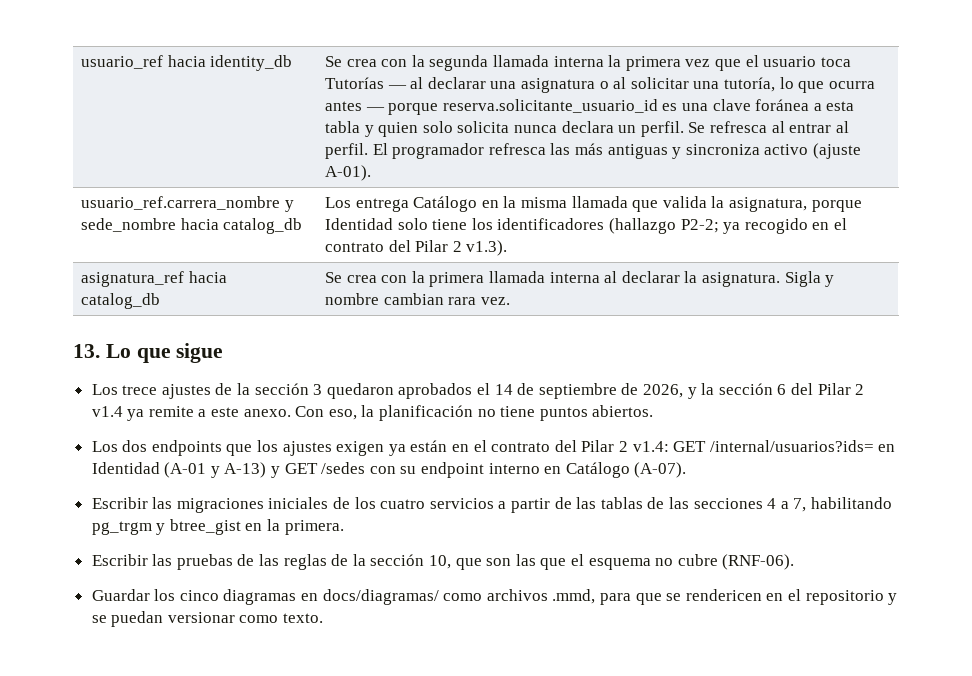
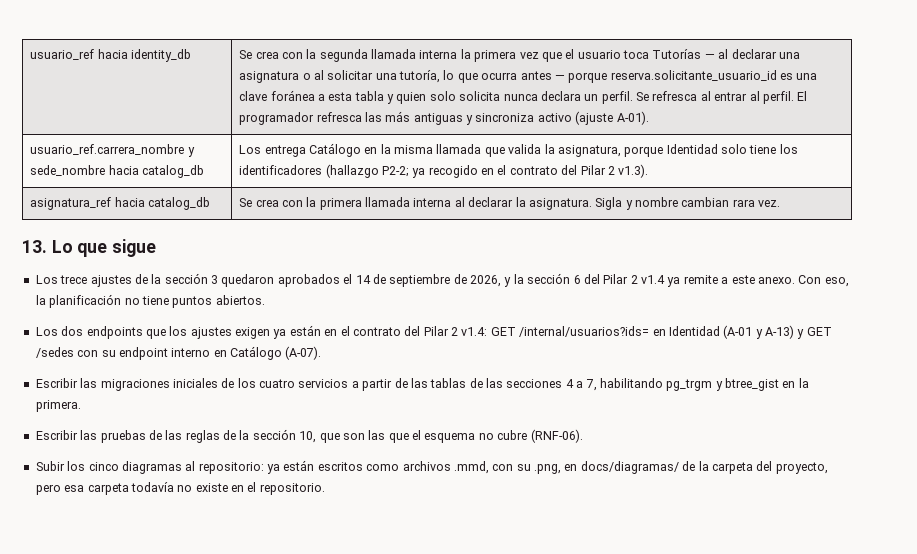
[91,589,150,601] Guardar -> [35,461,65,471] Subir
[301,589,898,605] [91,611,324,627] en docs/diagramas/ como archivos .mmd, para que se rendericen en el repositorio y se puedan versionar como texto. -> [185,460,828,474] [35,482,325,495] al repositorio: ya están escritos como archivos .mmd, con su .png, en docs/diagramas/ de la carpeta del proyecto, pero esa carpeta todavía no existe en el repositorio.

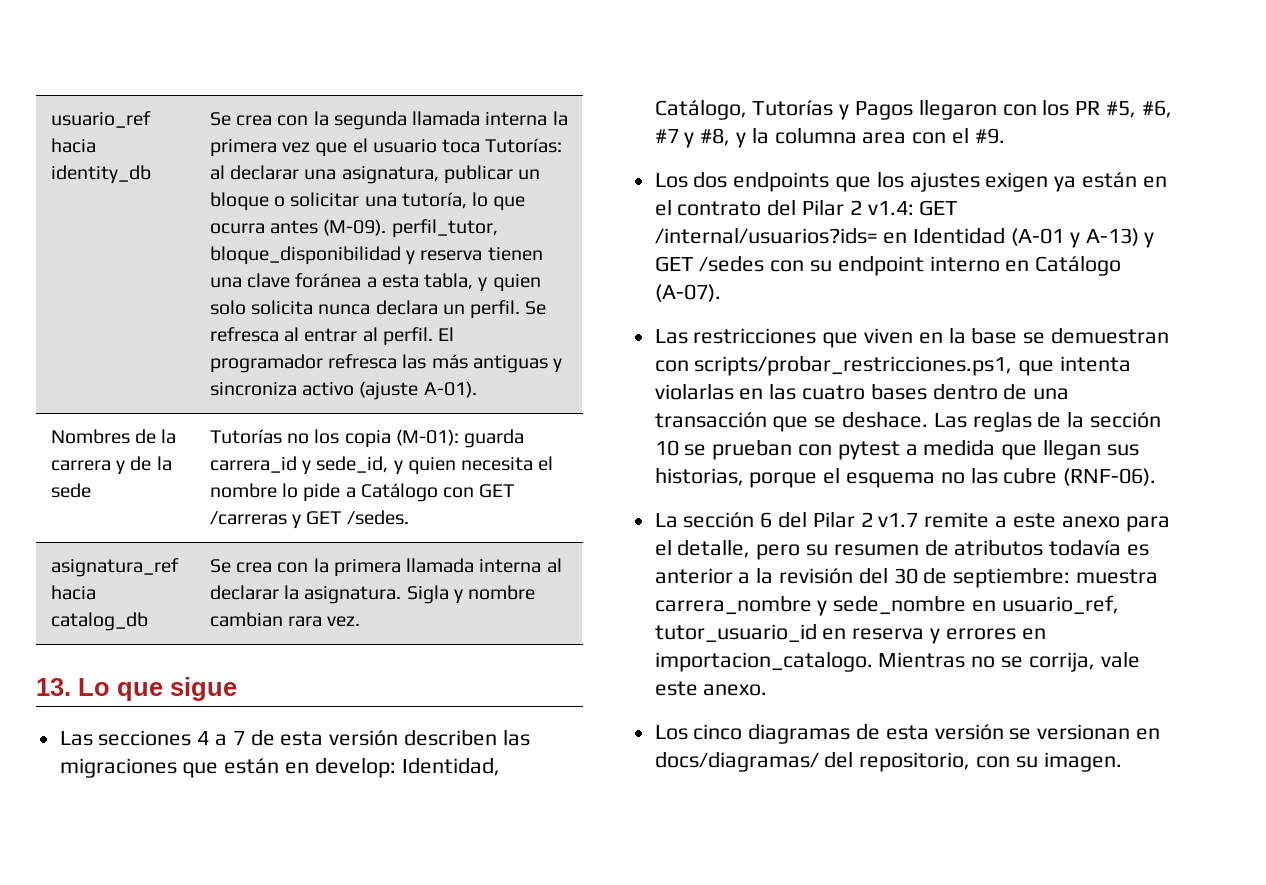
[652,49,715,59] Tutorías — -> [485,138,563,153] Tutorías:
[239,70,324,83] asignatura o al -> [341,165,541,184] [209,192,286,211] asignatura, publicar un bloque o
[554,70,794,83] — porque reserva.solicitante_usuario_id es -> [323,219,498,238] [209,246,543,265] (M-09). perfil_tutor, bloque_disponibilidad y reserva tienen
[354,91,384,101] tabla -> [424,273,474,290] tabla,
[30,144,195,157] [30,165,204,178] [239,143,798,157] [239,164,649,178] usuario_ref.carrera_nombre y sede_nombre hacia catalog_db | Los entrega Catálogo en la misma llamada que valida la asignatura, porque Identidad solo tiene los identificadores (hallazgo P2-2; ya recogido en el contrato del Pilar 2 v1.3). -> [50,429,177,444] [50,456,172,475] [50,483,91,498] [209,429,525,448] [209,456,554,475] [209,483,515,502] [209,510,409,529] Nombres de la carrera y de la sede | Tutorías no los copia (M-01): guarda carrera_id y sede_id, y quien necesita el nombre lo pide a Catálogo con GET /carreras y GET /sedes.
[35,273,849,287] [35,294,265,308] Los trece ajustes de la sección 3 quedaron aprobados el 14 de septiembre de 2026, y la sección 6 del Pilar 2 v1.4 ya remite a este anexo. Con eso, la planificación no tiene puntos abiertos. -> [59,729,530,746] [59,757,500,778] [654,99,1172,120] [654,127,1005,148] Las secciones 4 a 7 de esta versión describen las migraciones que están en develop: Identidad, Catálogo, Tutorías y Pagos llegaron con los PR #5, #6, #7 y #8, y la columna area con el #9.
[35,378,809,391] [35,400,81,412] [35,429,409,443] Escribir las migraciones iniciales de los cuatro servicios a partir de las tablas de las secciones 4 a 7, habilitando pg_trgm y btree_gist en la primera. // Escribir las pruebas de las reglas de la sección 10, que son las que -> [654,327,1170,348] [654,355,1132,376] [654,383,1070,400] [654,411,1162,432] [654,439,1139,460] [654,467,818,488] Las restricciones que viven en la base se demuestran con scripts/probar_restricciones.ps1, que intenta violarlas en las cuatro bases dentro de una transacción que se deshace. Las reglas de la sección 10 se prueban con pytest a medida que llegan sus historias, porque
(494, 436) none -> [970,467,998,484] las
[35,460,828,474] [35,482,325,495] Subir los cinco diagramas al repositorio: ya están escritos como archivos .mmd, con su .png, en docs/diagramas/ de la carpeta del proyecto, pero esa carpeta todavía no existe en el repositorio. -> [654,511,1170,532] [654,539,1150,560] [654,567,1159,588] [654,595,1119,616] [654,623,1046,644] [654,651,1140,672] [654,681,768,696] [654,723,1161,744] [654,751,1122,772] La sección 6 del Pilar 2 v1.7 remite a este anexo para el detalle, pero su resumen de atributos todavía es anterior a la revisión del 30 de septiembre: muestra carrera_nombre y sede_nombre en usuario_ref, tutor_usuario_id en reserva y errores en importacion_catalogo. Mientras no se corrija, vale este anexo. // Los cinco diagramas de esta versión se versionan en docs/diagramas/ del repositorio, con su imagen.

